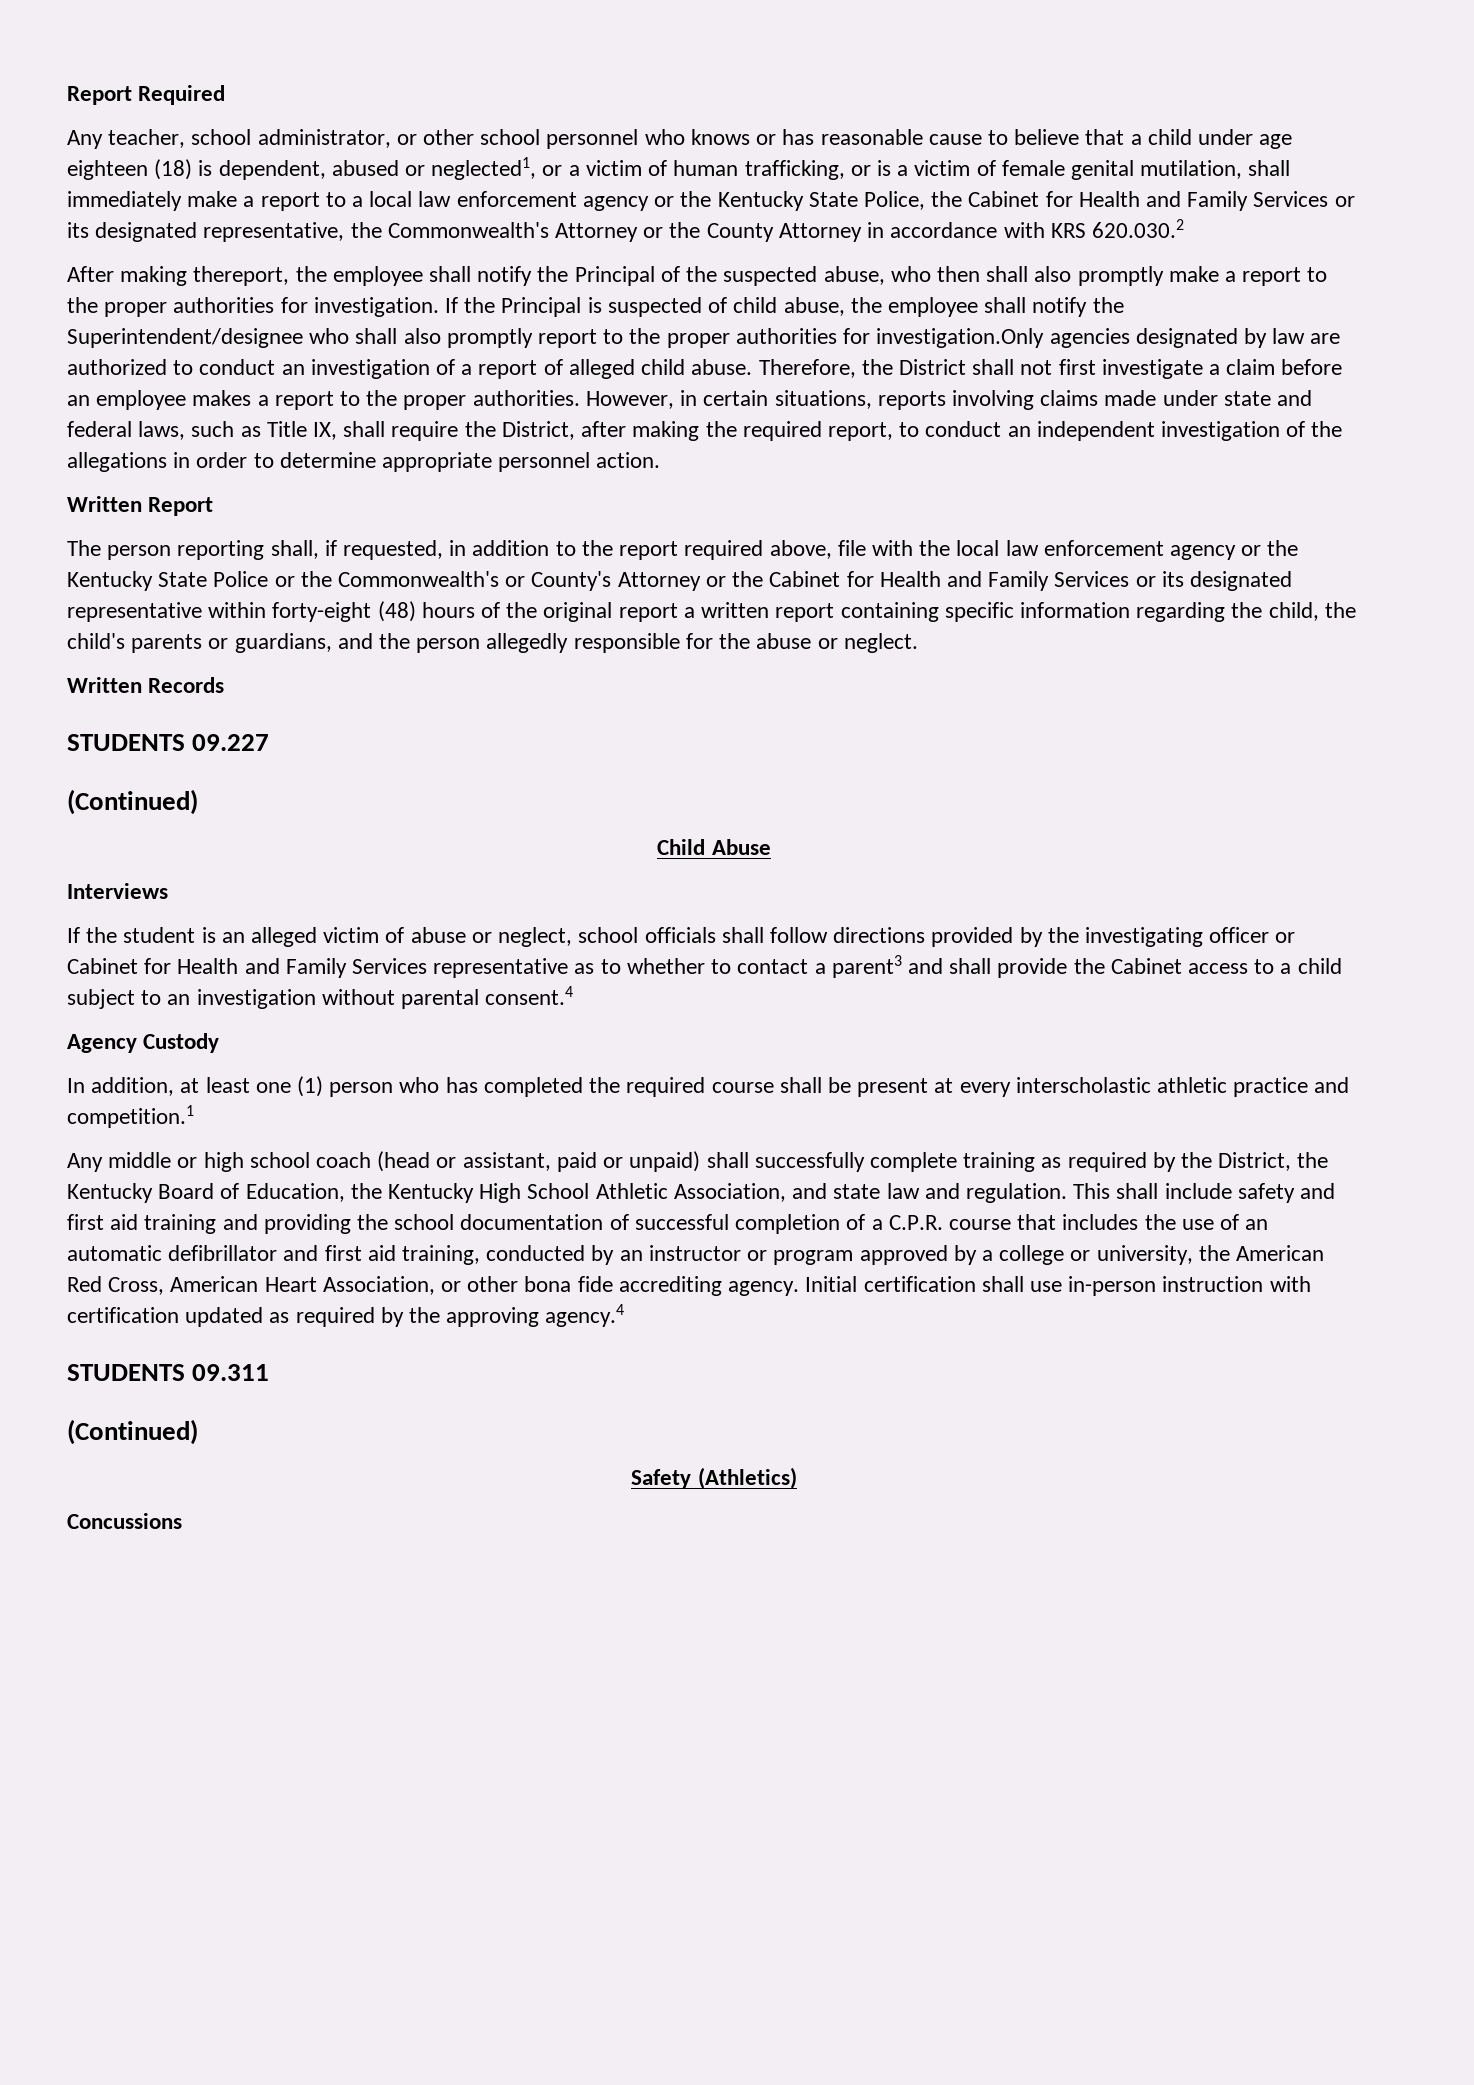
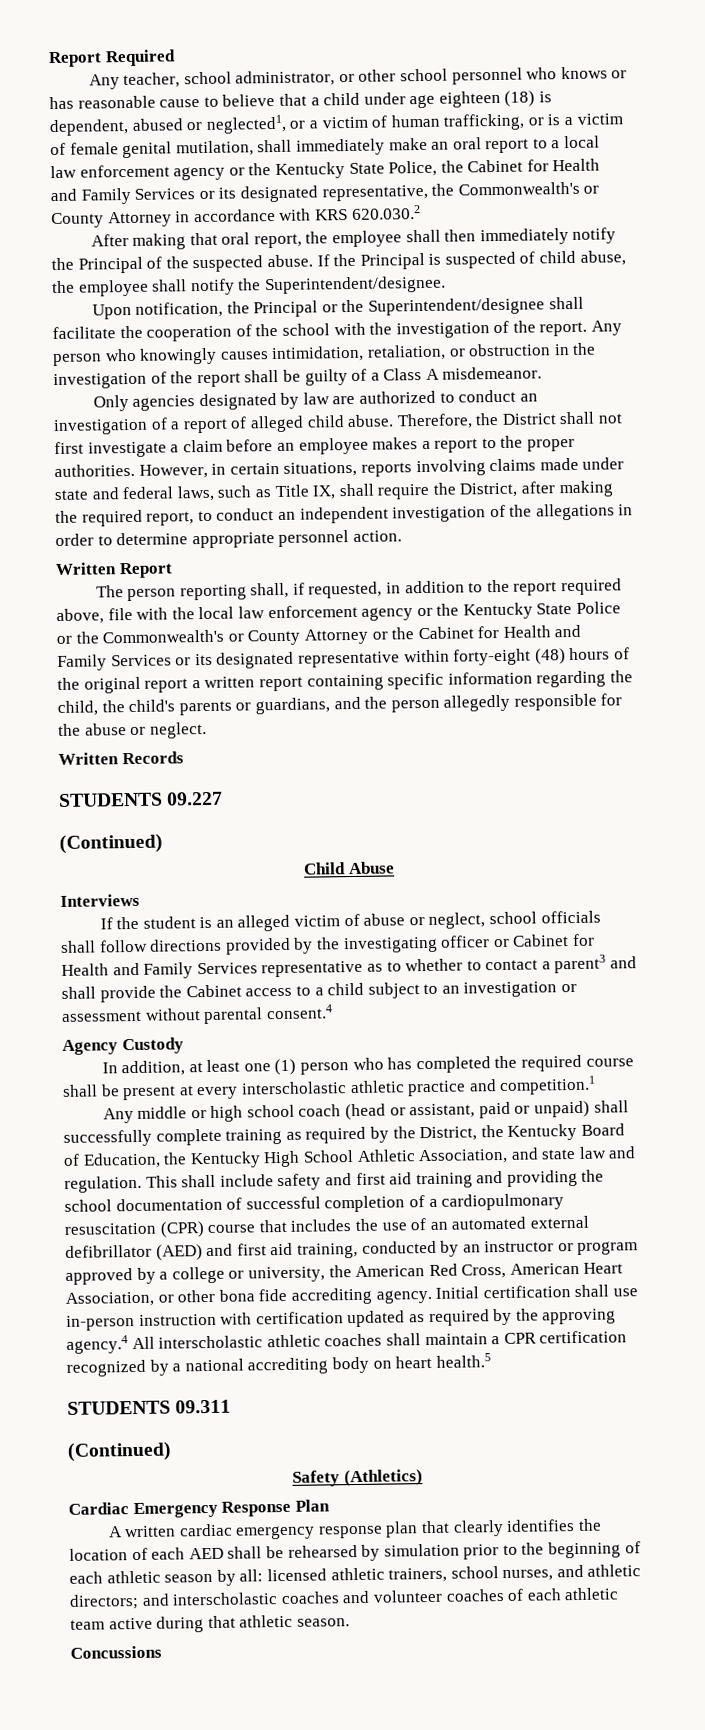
[243,196,255,207] a -> [431,137,482,150] an oral
[555,222,701,242] Attorney or the -> [583,185,600,194] or
[193,266,472,286] thereport, the employee shall -> [189,228,569,249] that oral report, the employee shall then immediately
[823,266,1328,286] [67,297,439,317] abuse, who then shall also promptly make a report to the proper authorities for investigation. -> [266,254,313,268] abuse.
[67,328,1045,348] Superintendent/designee who shall also promptly report to the proper authorities for investigation.Only -> [264,275,446,295] [91,296,584,320] [52,320,623,342] [53,342,597,367] [53,366,543,390] [92,395,129,412] Superintendent/designee. // Upon notification, the Principal or the Superintendent/designee shall facilitate the cooperation of the school with the investigation of the report. Any person who knowingly causes intimidation, retaliation, or obstruction in the investigation of the report shall be guilty of a Class A misdemeanor. // Only
[531,571,612,591] County's -> [247,629,301,646] County
(316, 999) none -> [561,983,578,993] [61,1010,142,1022] or assessment
[888,1215,943,1230] C.P.R. -> [441,1193,565,1211] [64,1221,205,1238] cardiopulmonary resuscitation (CPR)
[67,1245,278,1261] automatic defibrillator -> [451,1215,589,1230] [65,1244,203,1261] automated external defibrillator (AED)
(625, 1315) none -> [131,1330,628,1350] [66,1353,491,1377] All interscholastic athletic coaches shall maintain a CPR certification recognized by a national accrediting body on heart health.5
(797, 1478) none -> [68,1499,330,1519] [107,1518,602,1540] [69,1541,641,1561] [69,1564,642,1586] [69,1587,620,1610] [70,1614,350,1633] // Cardiac Emergency Response Plan // A written cardiac emergency response plan that clearly identifies the location of each AED shall be rehearsed by simulation prior to the beginning of each athletic season by all: licensed athletic trainers, school nurses, and athletic directors; and interscholastic coaches and volunteer coaches of each athletic team active during that athletic season.

